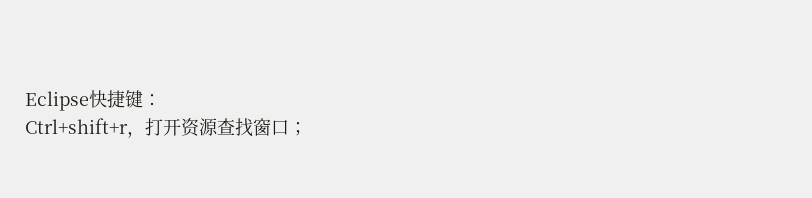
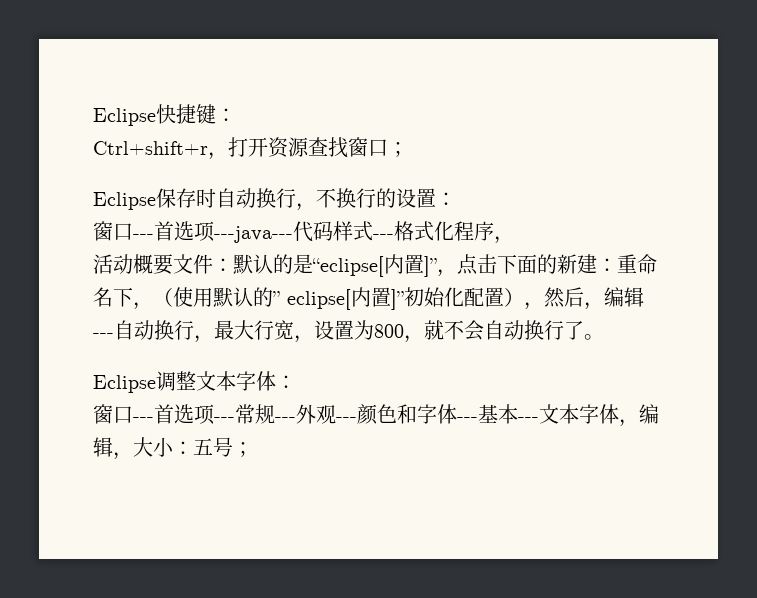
(307, 129) none -> [93,188,456,211] [93,221,514,244] [93,254,657,277] [93,287,644,310] [93,320,604,343] [93,371,296,393] [93,404,659,427] [93,437,253,460] // Eclipse保存时自动换行，不换行的设置： // 窗口---首选项---java---代码样式---格式化程序， // 活动概要文件：默认的是“eclipse[内置]”，点击下面的新建：重命名下，（使用默认的” eclipse[内置]”初始化配置），然后，编辑---自动换行，最大行宽，设置为800，就不会自动换行了。 // Eclipse调整文本字体： // 窗口---首选项---常规---外观---颜色和字体---基本---文本字体，编辑，大小：五号；

